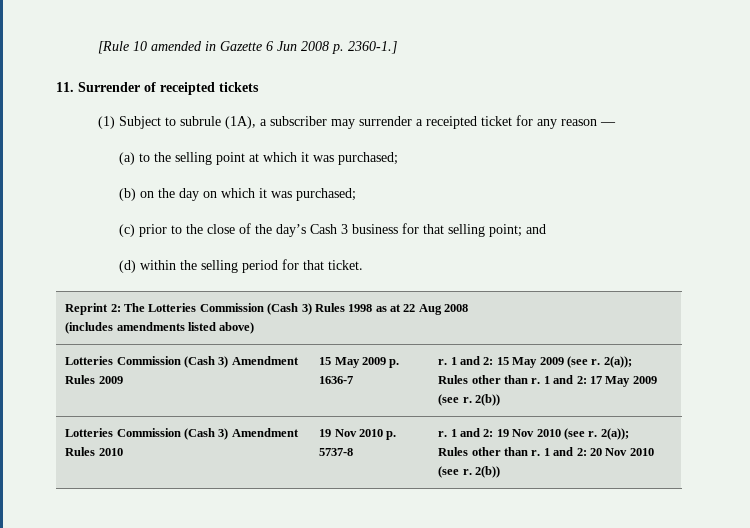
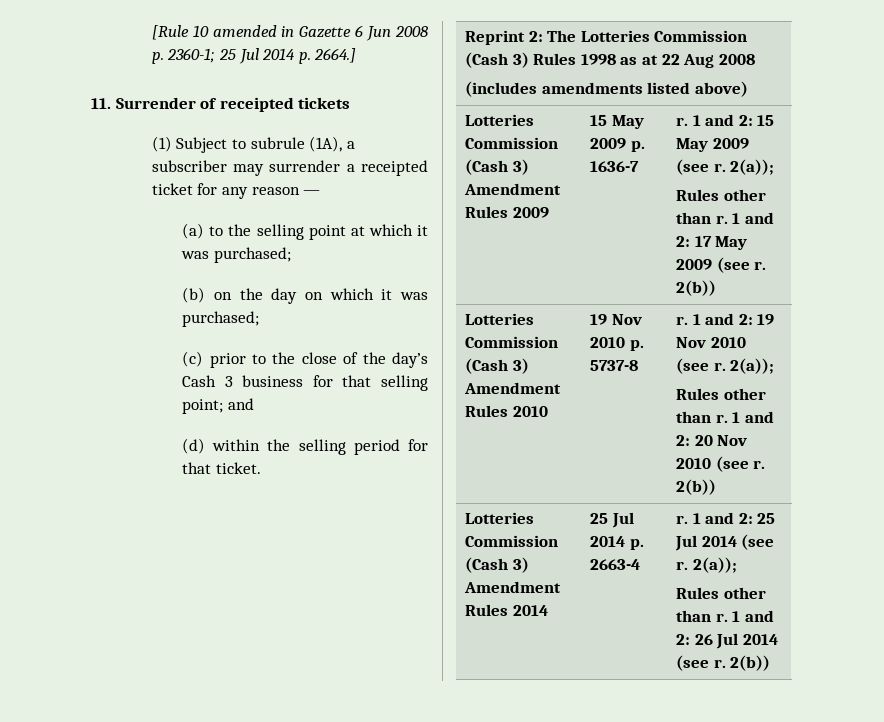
[347,41,397,54] 2360-1.] -> [167,48,357,64] 2360-1; 25 Jul 2014 p. 2664.]
(501, 472) none -> [465,512,535,524] [465,535,559,547] [465,557,529,573] [464,581,562,593] [465,604,548,616] [590,512,634,528] [590,536,644,550] [590,559,641,570] [676,512,776,524] [675,534,775,551] [676,557,737,573] [676,587,766,599] [676,610,774,622] [676,633,778,649] [676,655,771,671] // Lotteries Commission (Cash 3) Amendment Rules 2014 | 25 Jul 2014 p. 2663-4 | r. 1 and 2: 25 Jul 2014 (see r. 2(a)); // Rules other than r. 1 and 2: 26 Jul 2014 (see r. 2(b))

